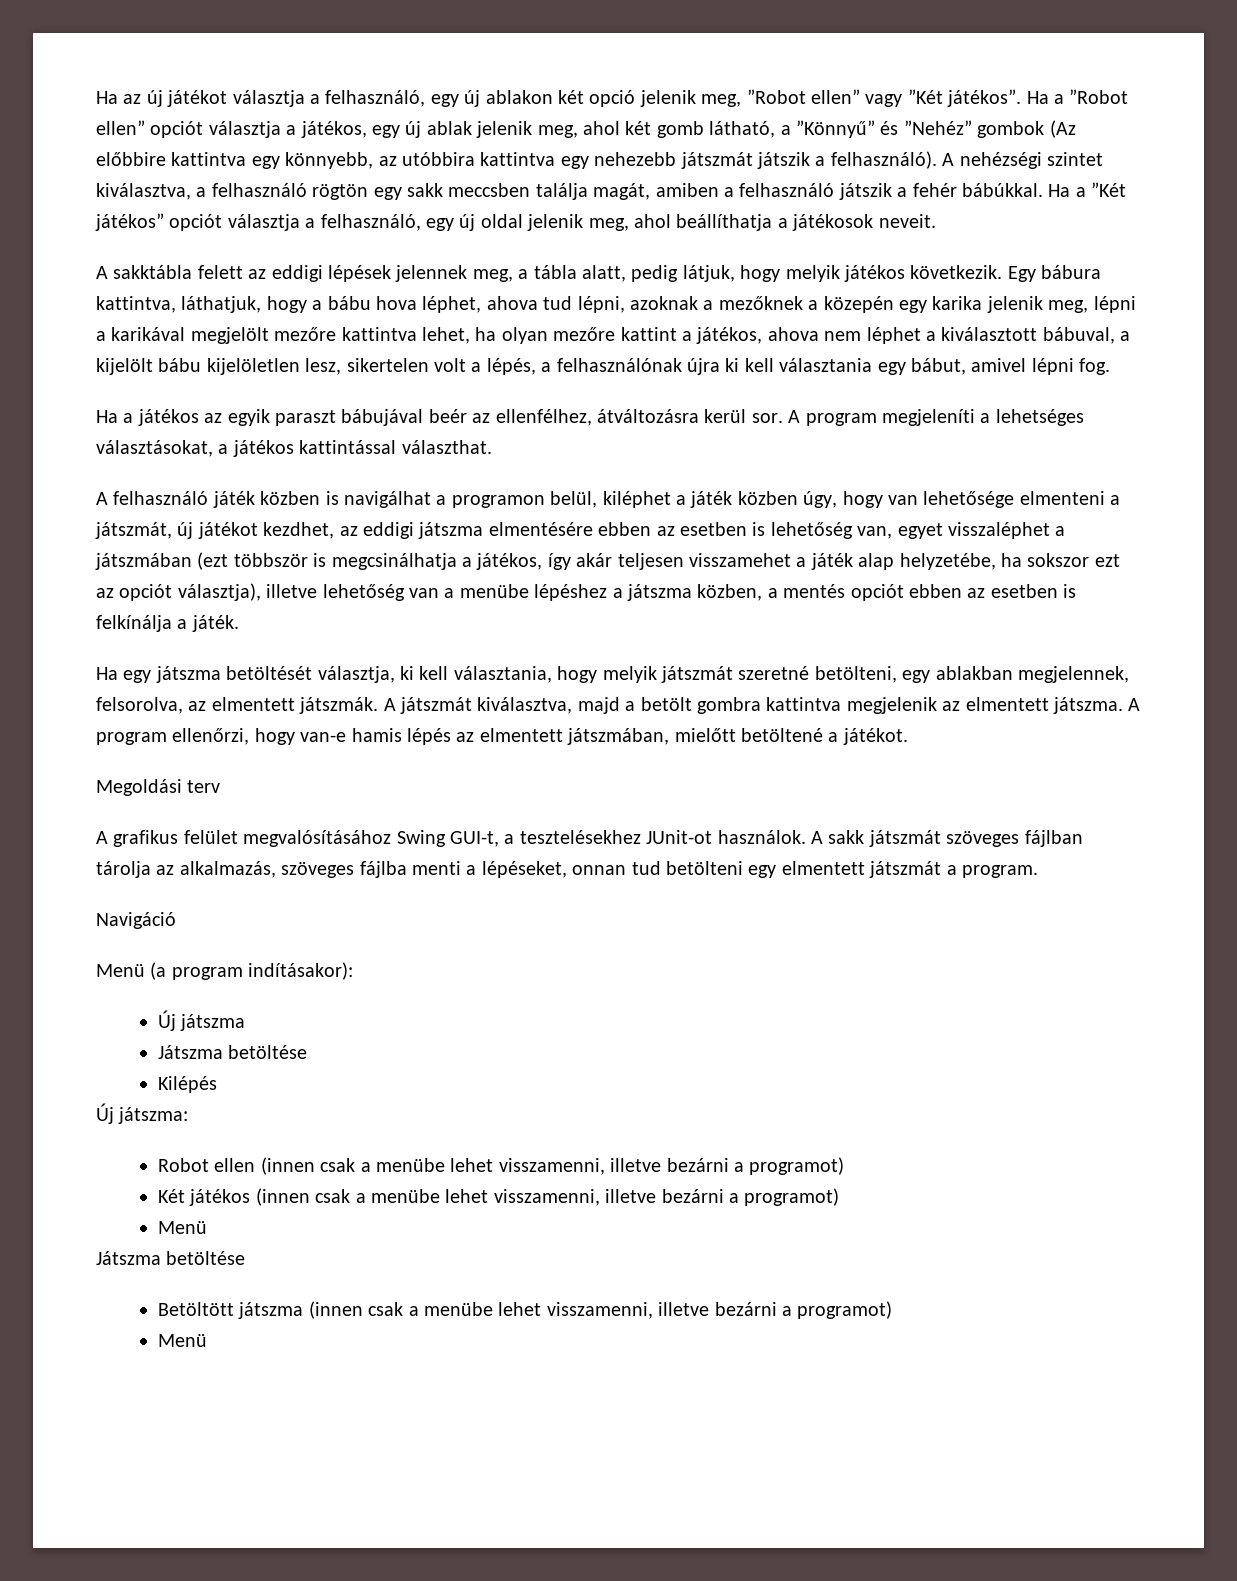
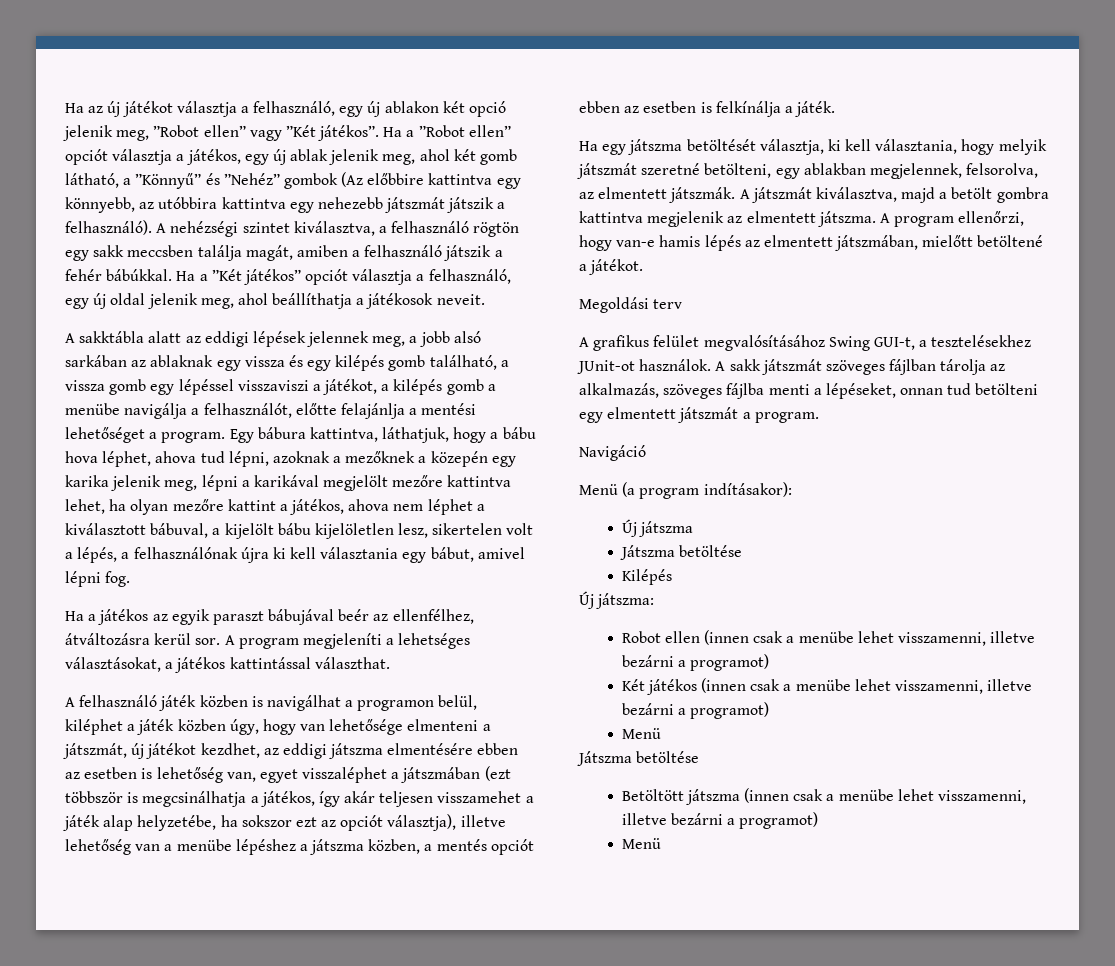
[197,265,243,279] felett -> [148,331,182,343] alatt
[533,265,1003,282] tábla alatt, pedig látjuk, hogy melyik játékos következik. -> [419,331,481,347] [65,355,509,371] [65,379,496,395] [65,403,477,419] [65,427,226,443] jobb alsó sarkában az ablaknak egy vissza és egy kilépés gomb található, a vissza gomb egy lépéssel visszaviszi a játékot, a kilépés gomb a menübe navigálja a felhasználót, előtte felajánlja a mentési lehetőséget a program.

